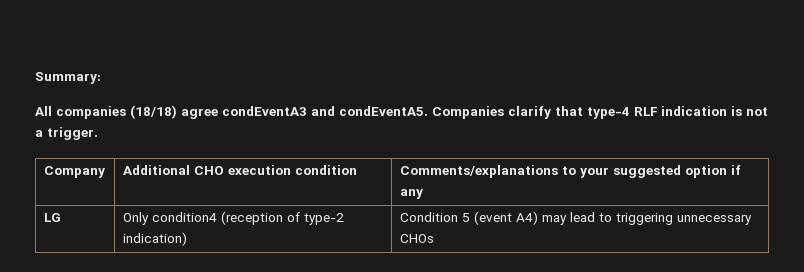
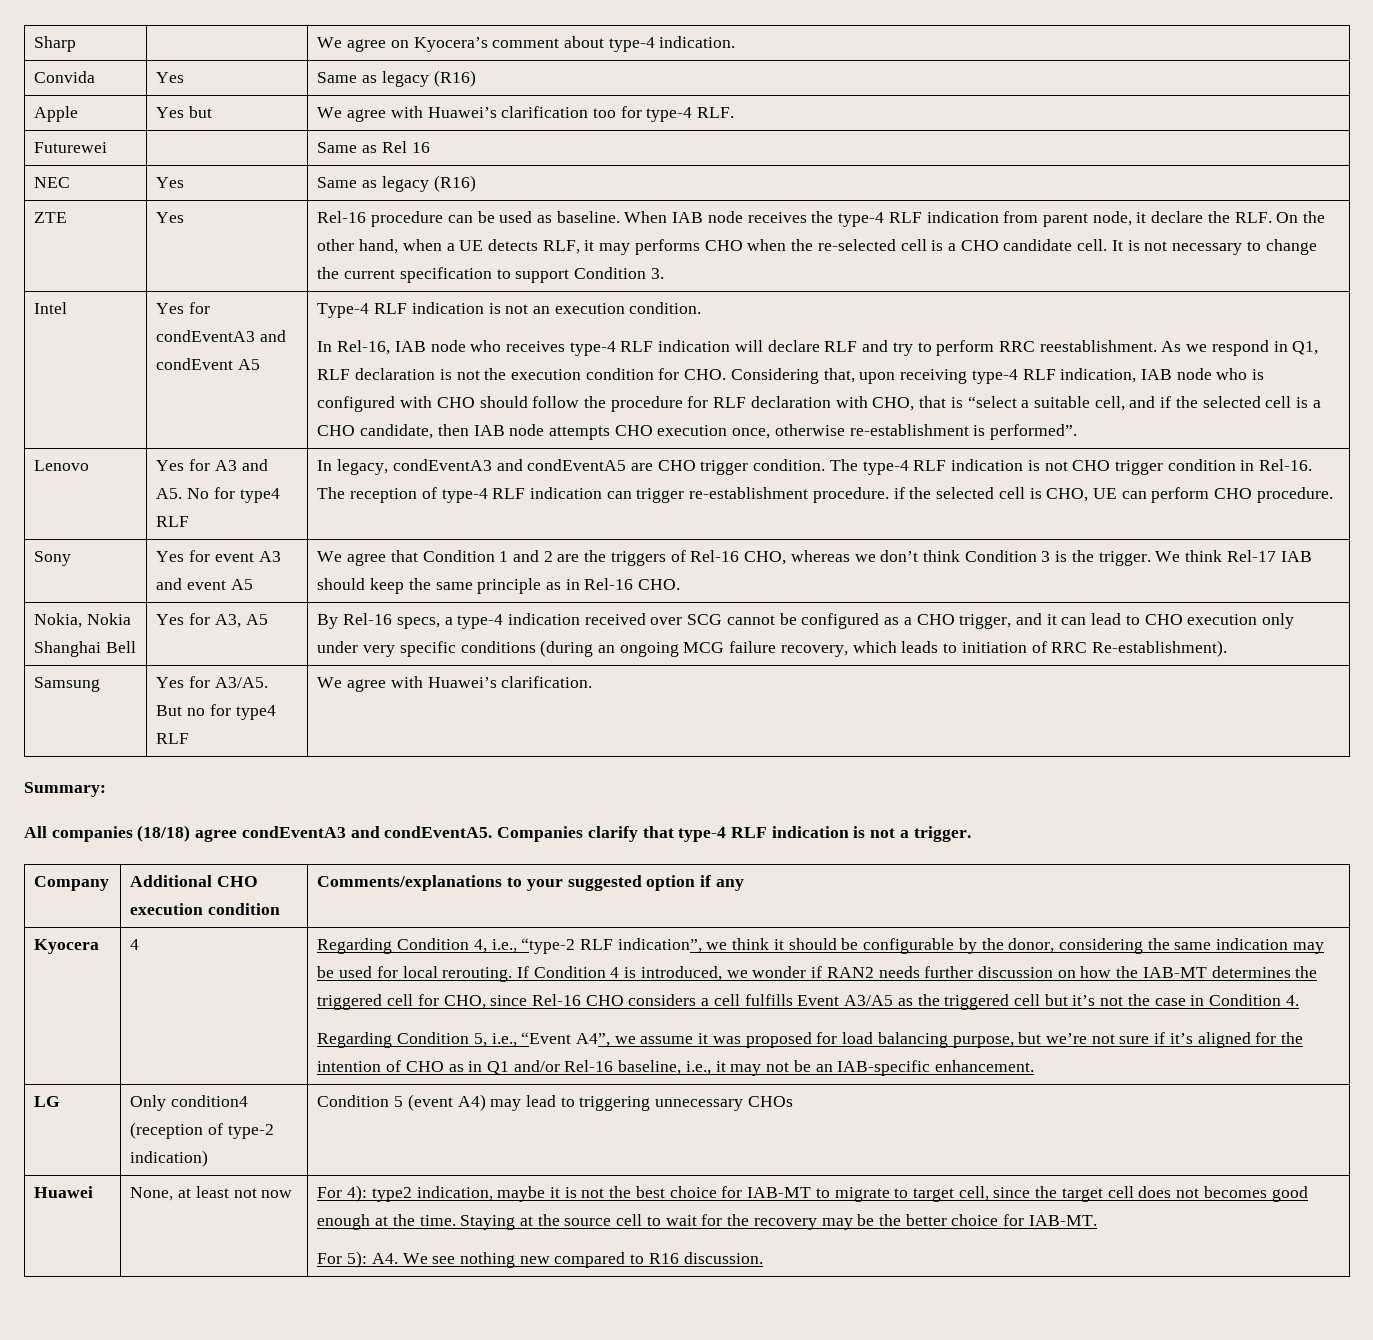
(35, 78) none -> [34,36,77,52] [317,36,736,52] [34,71,96,83] [156,72,185,83] [317,70,476,87] [34,106,79,122] [156,106,213,118] [317,106,735,122] [34,142,108,153] [317,141,430,153] [34,177,71,188] [156,177,185,188] [317,175,476,192] [34,212,68,223] [156,212,185,223] [317,211,1326,227] [317,239,1317,255] [317,267,664,283] [34,302,68,314] [156,302,211,314] [156,330,287,342] [156,358,261,370] [317,302,702,318] [317,340,1319,356] [317,368,1265,384] [317,396,1321,412] [317,424,1078,440] [34,460,90,471] [156,459,268,471] [156,487,280,503] [156,516,190,527] [317,459,1313,475] [317,487,1333,503] [34,551,72,566] [156,550,281,562] [156,578,253,590] [317,550,1312,566] [317,578,681,594] [34,613,132,628] [34,641,137,657] [156,613,268,628] [317,613,1295,629] [317,640,1228,657] [34,677,101,692] [156,676,268,688] [156,704,276,720] [156,733,190,744] [317,676,593,692] Sharp | | We agree on Kyocera’s comment about type-4 indication. // Convida | Yes | Same as legacy (R16) // Apple | Yes but | We agree with Huawei’s clarification too for type-4 RLF. // Futurewei | | Same as Rel 16 // NEC | Yes | Same as legacy (R16) // ZTE | Yes | Rel-16 procedure can be used as baseline. When IAB node receives the type-4 RLF indication from parent node, it declare the RLF. On the other hand, when a UE detects RLF, it may performs CHO when the re-selected cell is a CHO candidate cell. It is not necessary to change the current specification to support Condition 3. // Intel | Yes for condEventA3 and condEvent A5 | Type-4 RLF indication is not an execution condition. // In Rel-16, IAB node who receives type-4 RLF indication will declare RLF and try to perform RRC reestablishment. As we respond in Q1, RLF declaration is not the execution condition for CHO. Considering that, upon receiving type-4 RLF indication, IAB node who is configured with CHO should follow the procedure for RLF declaration with CHO, that is “select a suitable cell, and if the selected cell is a CHO candidate, then IAB node attempts CHO execution once, otherwise re-establishment is performed”. // Lenovo | Yes for A3 and A5. No for type4 RLF | In legacy, condEventA3 and condEventA5 are CHO trigger condition. The type-4 RLF indication is not CHO trigger condition in Rel-16. The reception of type-4 RLF indication can trigger re-establishment procedure. if the selected cell is CHO, UE can perform CHO procedure. // Sony | Yes for event A3 and event A5 | We agree that Condition 1 and 2 are the triggers of Rel-16 CHO, whereas we don’t think Condition 3 is the trigger. We think Rel-17 IAB should keep the same principle as in Rel-16 CHO. // Nokia, Nokia Shanghai Bell | Yes for A3, A5 | By Rel-16 specs, a type-4 indication received over SCG cannot be configured as a CHO trigger, and it can lead to CHO execution only under very specific conditions (during an ongoing MCG failure recovery, which leads to initiation of RRC Re-establishment). // Samsung | Yes for A3/A5. But no for type4 RLF | We agree with Huawei’s clarification. //
(423, 194) none -> [34,939,100,954] [130,939,140,950] [317,938,1324,954] [317,966,1318,982] [317,994,1299,1010] [317,1032,1304,1048] [317,1060,1035,1076] // Kyocera | 4 | Regarding Condition 4, i.e., “type-2 RLF indication”, we think it should be configurable by the donor, considering the same indication may be used for local rerouting. If Condition 4 is introduced, we wonder if RAN2 needs further discussion on how the IAB-MT determines the triggered cell for CHO, since Rel-16 CHO considers a cell fulfills Event A3/A5 as the triggered cell but it’s not the case in Condition 4. // Regarding Condition 5, i.e., “Event A4”, we assume it was proposed for load balancing purpose, but we’re not sure if it’s aligned for the intention of CHO as in Q1 and/or Rel-16 baseline, i.e., it may not be an IAB-specific enhancement.
(434, 238) none -> [34,1186,94,1198] [130,1186,293,1201] [317,1185,1308,1202] [317,1214,1097,1230] [317,1251,763,1268] // Huawei | None, at least not now | For 4): type2 indication, maybe it is not the best choice for IAB-MT to migrate to target cell, since the target cell does not becomes good enough at the time. Staying at the source cell to wait for the recovery may be the better choice for IAB-MT. // For 5): A4. We see nothing new compared to R16 discussion.

